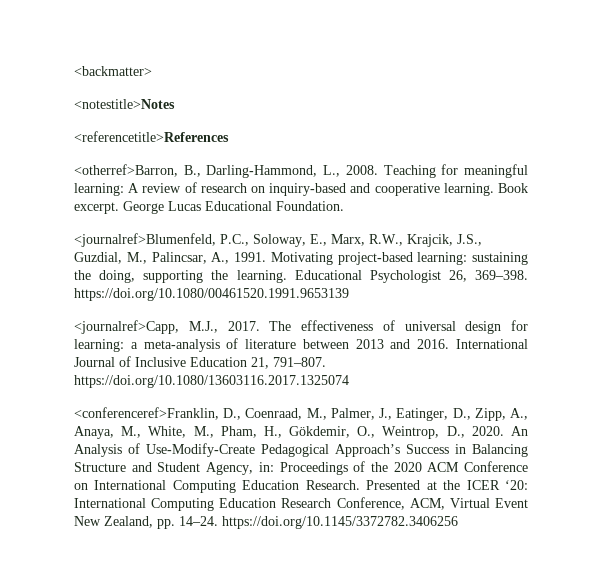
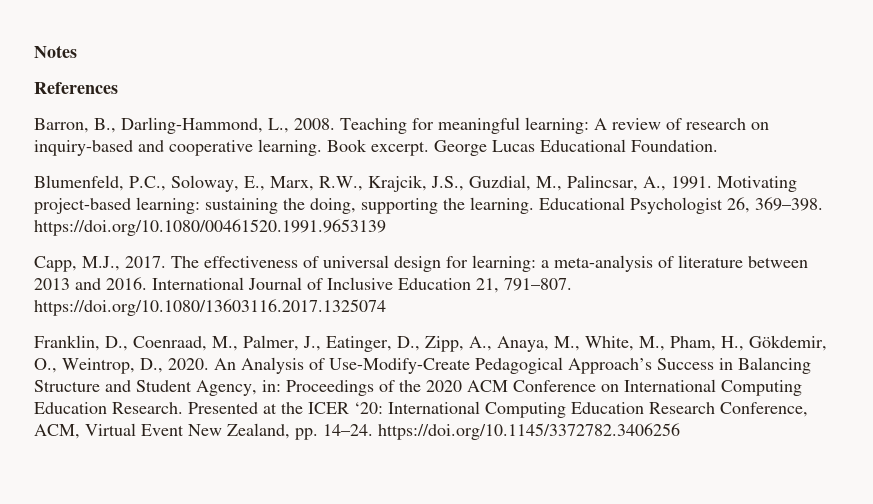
[74,66,152,76] [74,99,175,109] [74,131,229,142] [74,164,178,177] <backmatter> // <notestitle>Notes // <referencetitle>References // <otherref>Barron, -> [34,45,77,58] [34,82,118,94] [34,118,89,133] Notes // References // Barron,
[74,233,216,247] <journalref>Blumenfeld, -> [34,175,124,191] Blumenfeld,
[74,320,179,334] <journalref>Capp, -> [34,256,77,272] Capp,
[74,407,219,420] <conferenceref>Franklin, -> [34,335,100,351] Franklin,

